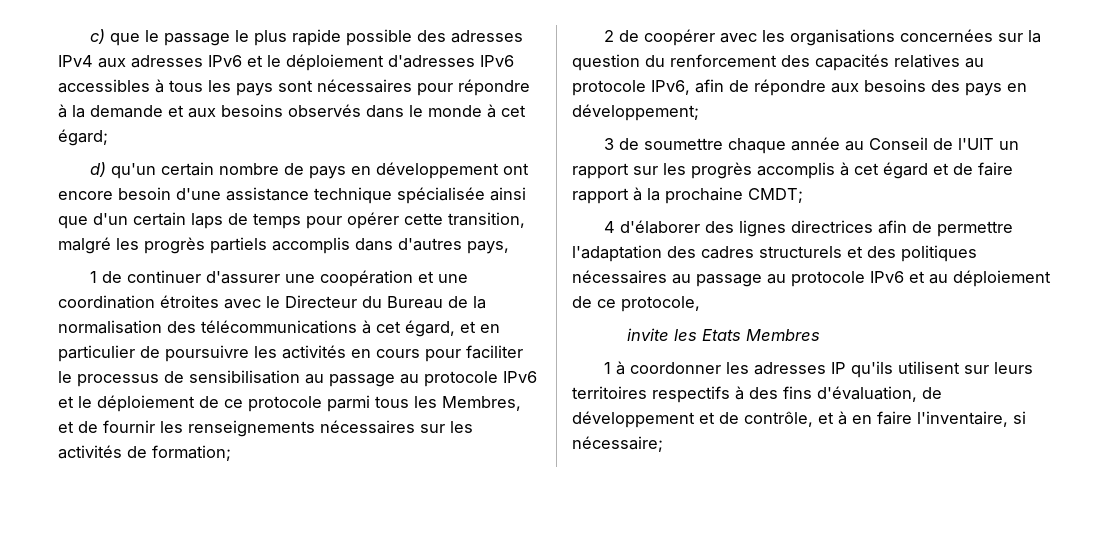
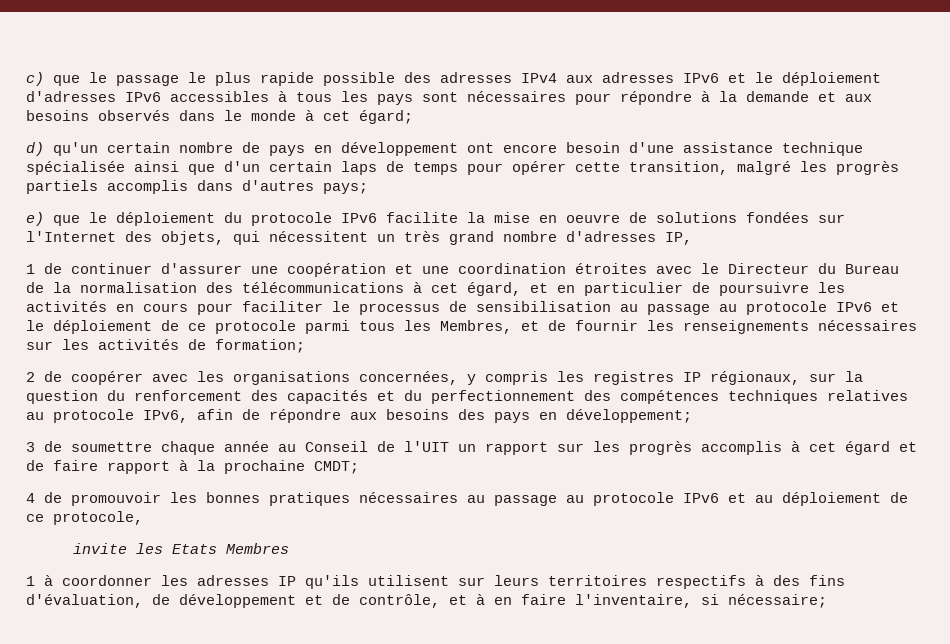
[467,241,509,254] pays, -> [323,183,368,194] [26,212,845,226] [26,231,692,245] pays; // e) que le déploiement du protocole IPv6 facilite la mise en oeuvre de solutions fondées sur l'Internet des objets, qui nécessitent un très grand nombre d'adresses IP,
[900,29,994,42] concernées -> [359,371,800,385] concernées, y compris les registres IP régionaux,
(889, 62) none -> [377,390,818,404] et du perfectionnement des compétences techniques
[620,220,1014,237] [572,245,977,262] d'élaborer des lignes directrices afin de permettre l'adaptation des cadres structurels et des politiques -> [44,492,350,506] de promouvoir les bonnes pratiques

